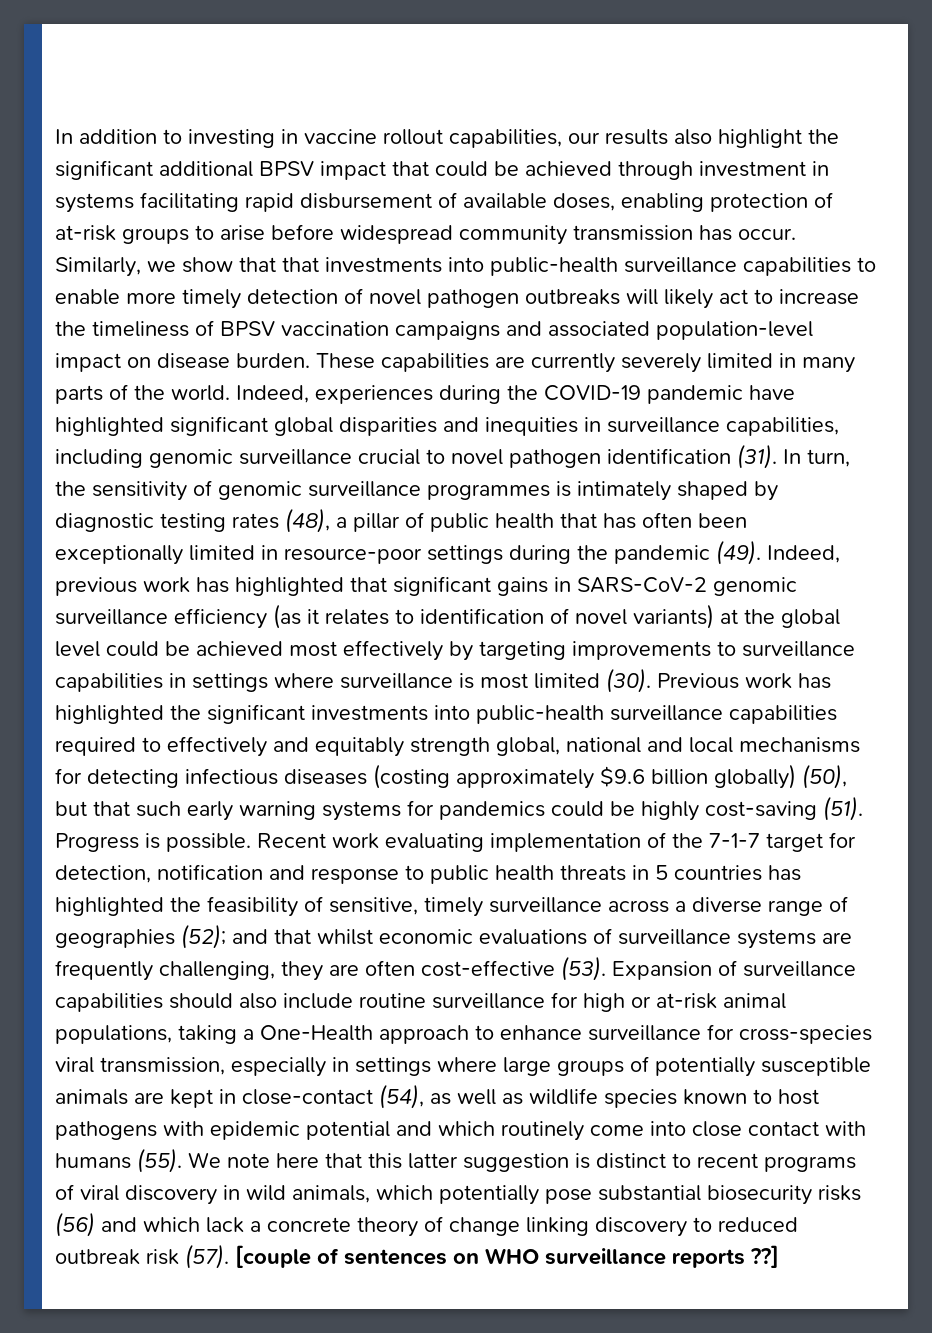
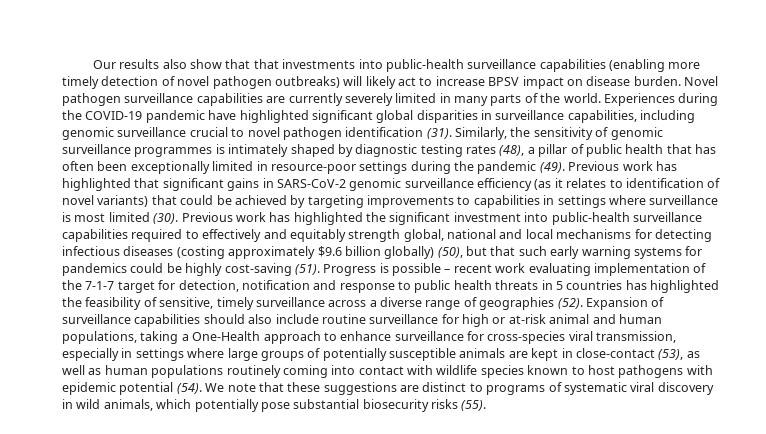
[55,129,839,148] [55,160,829,180] [55,192,833,213] [55,224,796,245] [55,257,176,277] In addition to investing in vaccine rollout capabilities, our results also highlight the significant additional BPSV impact that could be achieved through investment in systems facilitating rapid disbursement of available doses, enabling protection of at-risk groups to arise before widespread community transmission has occur. Similarly, we -> [92,59,187,69] Our results also
[857,257,876,272] [55,289,120,305] to enable -> [608,59,665,72] (enabling
[525,289,620,305] outbreaks -> [274,76,340,88] outbreaks)
[55,320,813,340] the timeliness of BPSV vaccination campaigns and associated population-level -> [488,77,520,86] BPSV
[316,353,375,369] These -> [684,76,718,86] [62,93,194,106] Novel pathogen surveillance
[236,385,433,404] Indeed, experiences -> [603,93,675,106] Experiences
[443,417,578,436] and inequities -> (478, 116) none
[783,449,850,467] In turn, -> [455,127,507,140] Similarly,
[767,545,840,563] [55,577,137,596] Indeed, previous -> [568,161,620,171] Previous
[720,609,840,628] [55,640,443,661] at the global level could be achieved most effectively -> [151,195,287,205] that could be achieved
[742,641,855,657] surveillance -> (471, 200) none
[311,705,428,721] investments -> [453,212,521,222] investment
[166,833,326,852] possible. Recent -> [392,263,492,276] possible – recent
[181,924,852,949] [55,956,606,981] (52); and that whilst economic evaluations of surveillance systems are frequently challenging, they are often cost-effective (53). -> [557,298,583,309] (52).
(786, 1001) none -> [592,314,662,324] and human
[379,1084,424,1109] (54), -> [658,349,684,360] (53),
(523, 1099) none -> [104,365,433,378] human populations routinely coming into contact with
[396,1121,866,1141] [55,1148,590,1173] and which routinely come into close contact with humans (55). We note here that this latter suggestion is -> [176,382,419,395] (54). We note that these suggestions are
[697,1153,758,1168] recent -> (483, 387) none
(74, 1192) none -> [563,382,627,395] systematic
[55,1212,798,1237] [55,1244,779,1269] (56) and which lack a concrete theory of change linking discovery to reduced outbreak risk (57). [couple of sentences on WHO surveillance reports ??] -> [461,400,487,411] (55).

